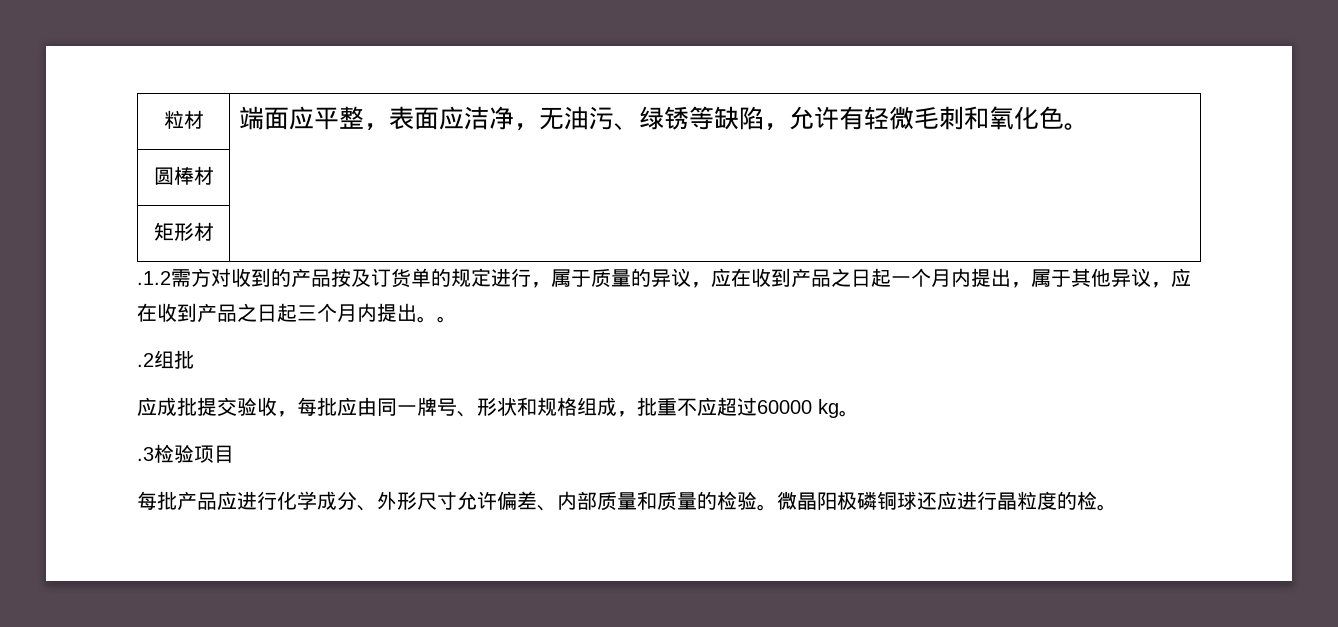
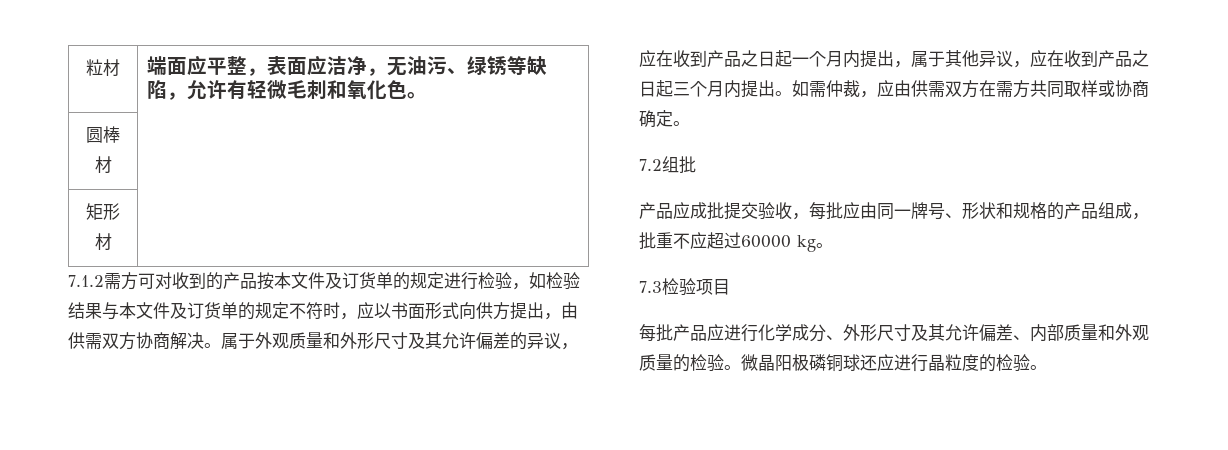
[137,268,211,287] .1.2需方 -> [68,272,155,290] 7.1.2需方可
(351, 277) none -> [274,272,325,289] 本文件
[531,268,631,288] ，属于质量 -> [478,272,580,290] [68,302,578,320] [68,332,510,350] 检验，如检验结果与本文件及订货单的规定不符时，应以书面形式向供方提出，由供需双方协商解决。属于外观质量和外形尺寸及其允许偏差
[437,316,457,323] [137,353,154,367] 。 // .2 -> [792,80,1149,98] [639,110,690,128] [639,159,662,171] 如需仲裁，应由供需双方在需方共同取样或协商确定。 // 7.2
(194, 359) none -> [639,202,673,219] 产品
(577, 406) none -> [1047,202,1098,220] 的产品
[137,447,154,461] .3 -> [639,281,662,293] 7.3
(457, 500) none -> [911,324,945,341] 及其
(657, 500) none -> [1115,324,1149,341] 外观
(1097, 500) none -> [1013,354,1030,372] 验

